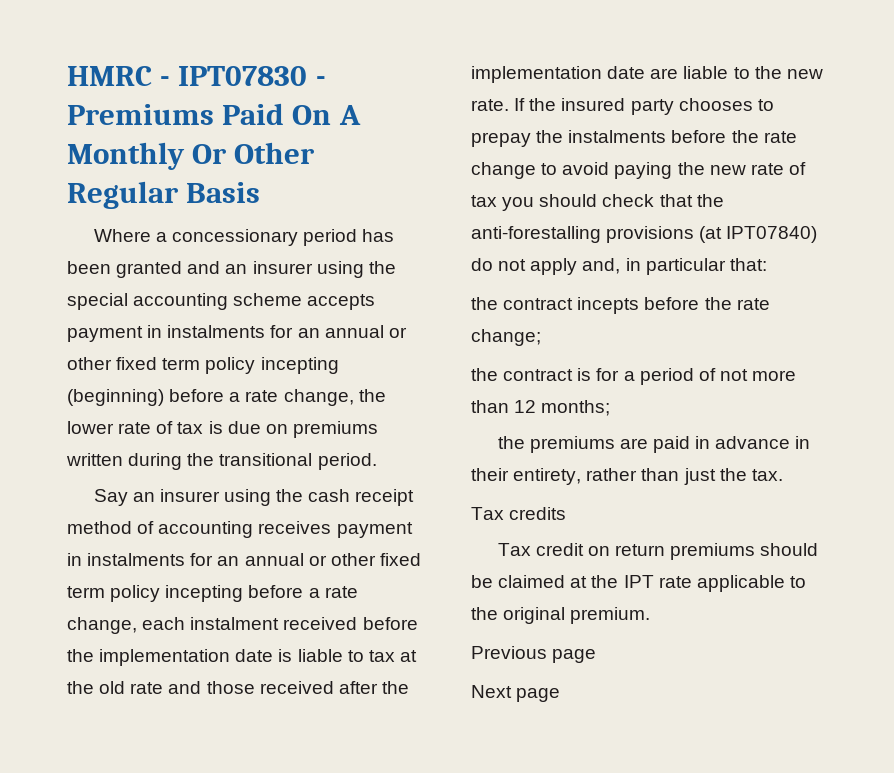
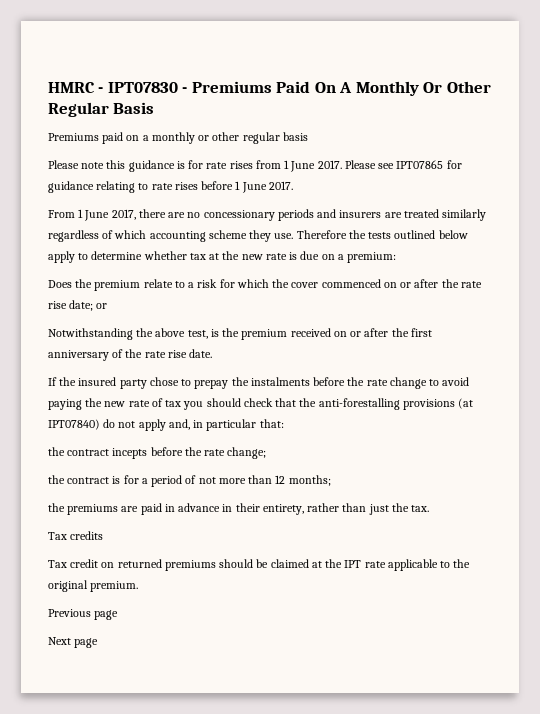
[93,229,395,246] [67,261,396,278] [67,293,376,310] [67,325,407,342] [67,357,339,374] [67,389,386,406] [67,421,378,438] [66,453,377,470] [93,489,415,506] [67,521,413,538] [67,553,421,566] [67,585,358,602] [67,617,418,634] [67,649,417,666] [67,681,409,694] [471,66,823,83] [471,99,509,111] Where a concessionary period has been granted and an insurer using the special accounting scheme accepts payment in instalments for an annual or other fixed term policy incepting (beginning) before a rate change, the lower rate of tax is due on premiums written during the transitional period. // Say an insurer using the cash receipt method of accounting receives payment in instalments for an annual or other fixed term policy incepting before a rate change, each instalment received before the implementation date is liable to tax at the old rate and those received after the implementation date are liable to the new rate. -> [48,132,308,144] [48,160,462,172] [48,181,293,193] [48,209,487,221] [48,230,468,242] [48,251,397,263] [48,279,482,291] [48,300,108,311] [48,328,432,340] [48,349,213,361] Premiums paid on a monthly or other regular basis // Please note this guidance is for rate rises from 1 June 2017. Please see IPT07865 for guidance relating to rate rises before 1 June 2017. // From 1 June 2017, there are no concessionary periods and insurers are treated similarly regardless of which accounting scheme they use. Therefore the tests outlined below apply to determine whether tax at the new rate is due on a premium: // Does the premium relate to a risk for which the cover commenced on or after the rate rise date; or // Notwithstanding the above test, is the premium received on or after the first anniversary of the rate rise date. //
[678,98,753,111] chooses -> [149,377,179,386] chose
[615,544,666,556] return -> [117,559,162,568] returned

